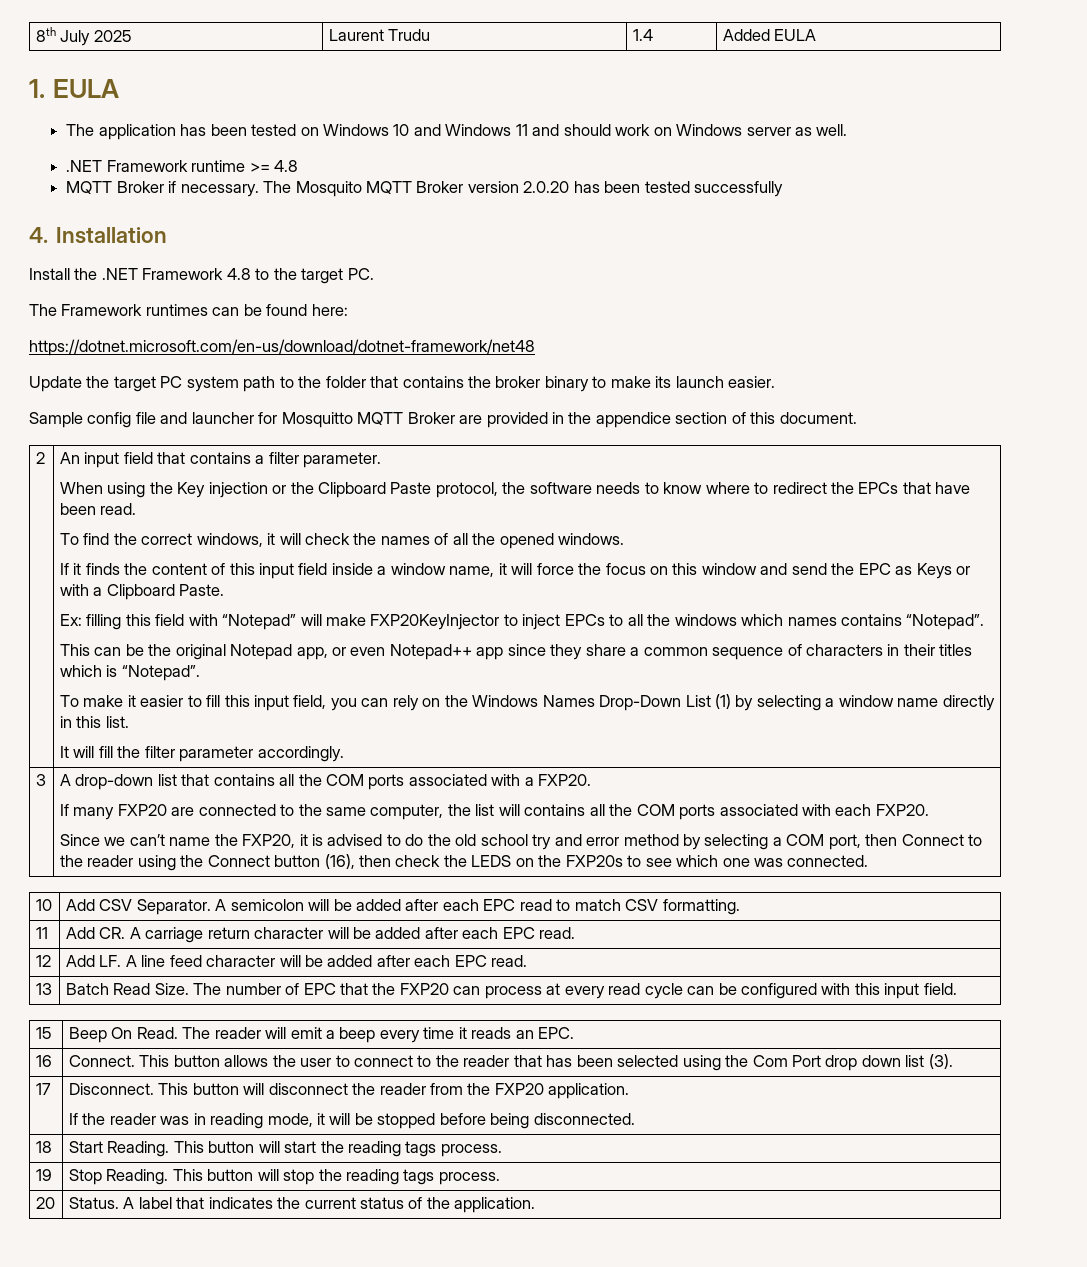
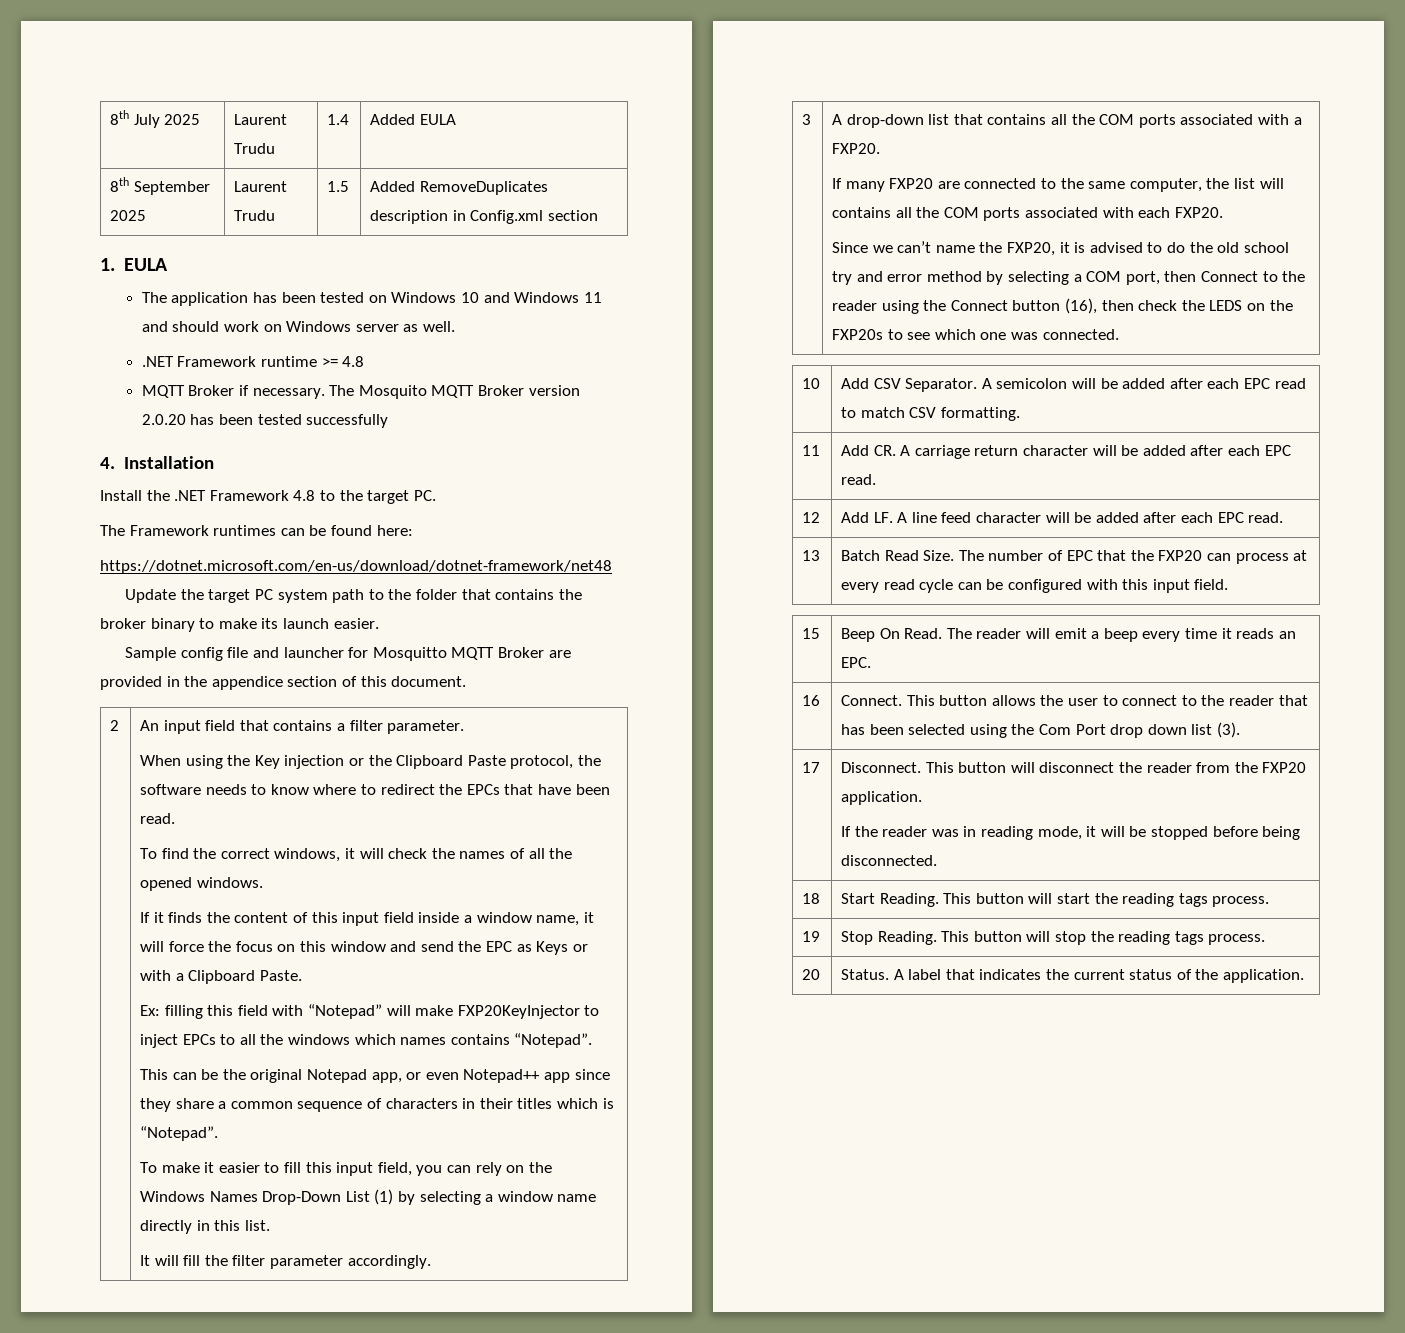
(817, 35) none -> [110,177,210,195] [110,210,147,221] [234,181,288,192] [234,210,276,221] [327,181,350,192] [370,181,548,195] [370,210,598,224] // 8th September 2025 | Laurent Trudu | 1.5 | Added RemoveDuplicates description in Config.xml section

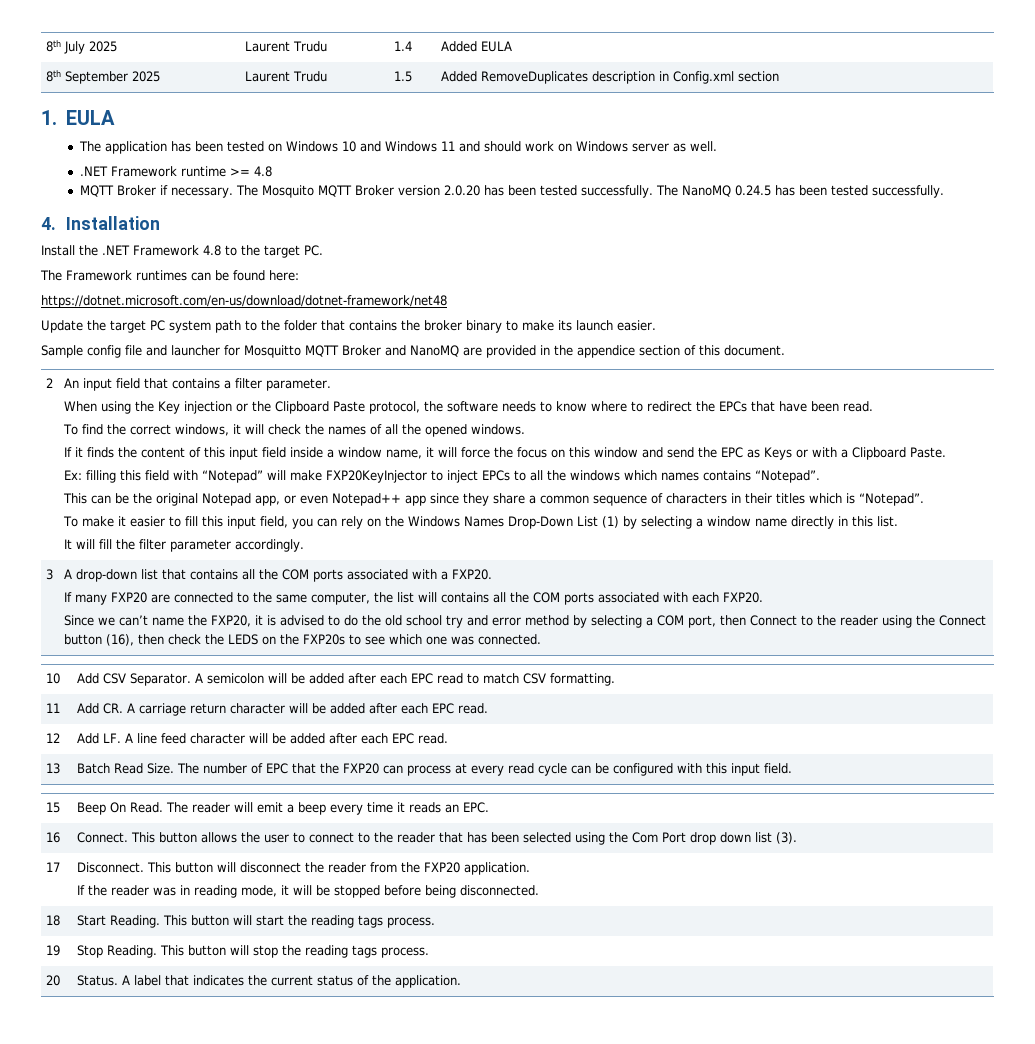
[306,414,389,428] successfully -> [580,185,944,198] successfully. The NanoMQ 0.24.5 has been tested successfully.
(545, 652) none -> [385,345,459,357] and NanoMQ

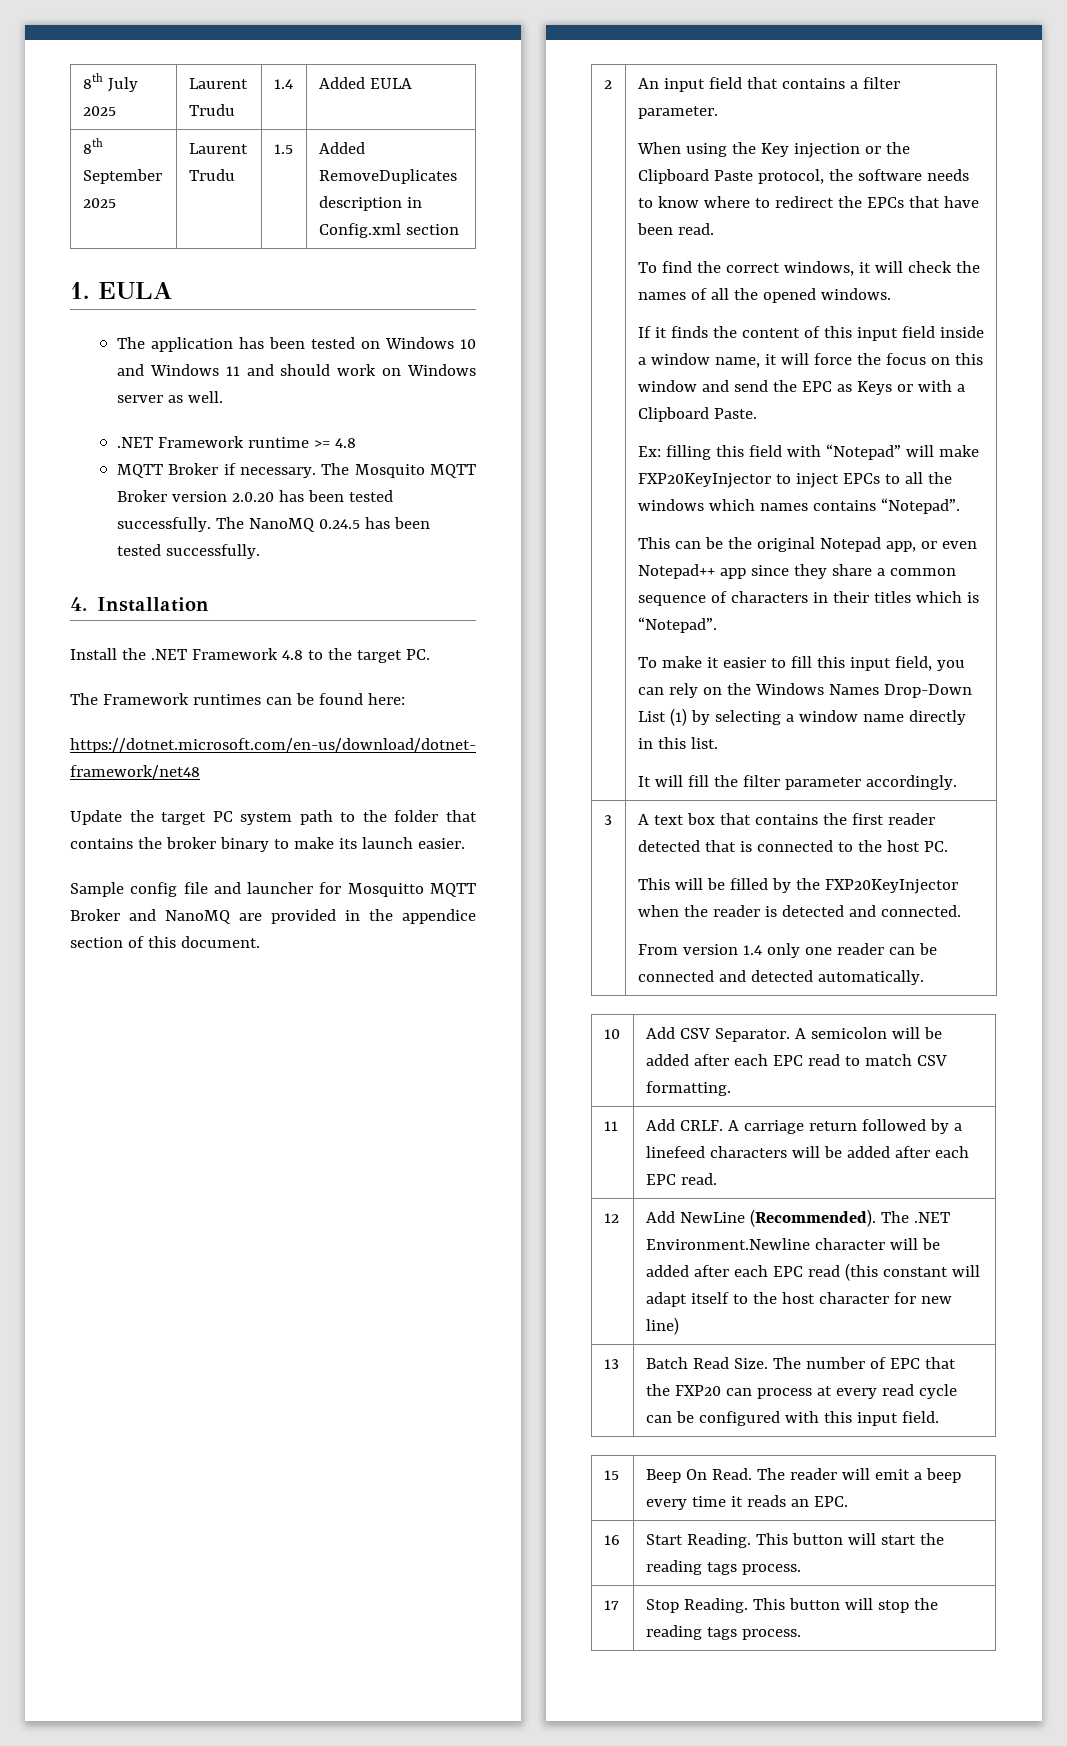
[76,569,493,582] [64,592,764,605] [64,615,987,628] [64,634,542,646] drop-down list that contains all the COM ports associated with a FXP20. // If many FXP20 are connected to the same computer, the list will contains all the COM ports associated with each FXP20. // Since we can’t name the FXP20, it is advised to do the old school try and error method by selecting a COM port, then Connect to the reader using the Connect button (16), then check the LEDS on the FXP20s to see which one was connected. -> [653,813,935,825] [637,840,948,852] [637,878,958,894] [637,905,961,917] [637,943,937,958] [637,970,924,985] text box that contains the first reader detected that is connected to the host PC. // This will be filled by the FXP20KeyInjector when the reader is detected and connected. // From version 1.4 only one reader can be connected and detected automatically.
[103,703,124,714] CR. -> [679,1120,723,1131] CRLF.
[230,703,286,714] character -> [861,1119,962,1134] [645,1146,787,1158] followed by a linefeed characters
[103,733,449,744] LF. A line feed character will be added after each EPC read. -> [679,1209,950,1227] [645,1238,940,1250] [645,1263,980,1281] [645,1292,952,1307] [645,1317,679,1335] NewLine (Recommended). The .NET Environment.Newline character will be added after each EPC read (this constant will adapt itself to the host character for new line)
[77,832,798,845] [46,862,61,872] [77,862,531,875] [77,885,540,898] [46,915,61,926] | Connect. This button allows the user to connect to the reader that has been selected using the Com Port drop down list (3). // 17 | Disconnect. This button will disconnect the reader from the FXP20 application. // If the reader was in reading mode, it will be stopped before being disconnected. // 18 -> (620, 1540) none
[46,945,61,956] 19 -> [603,1600,619,1610] 17
[46,975,61,986] [77,975,462,988] // 20 | Status. A label that indicates the current status of the application. -> (801, 1634) none

